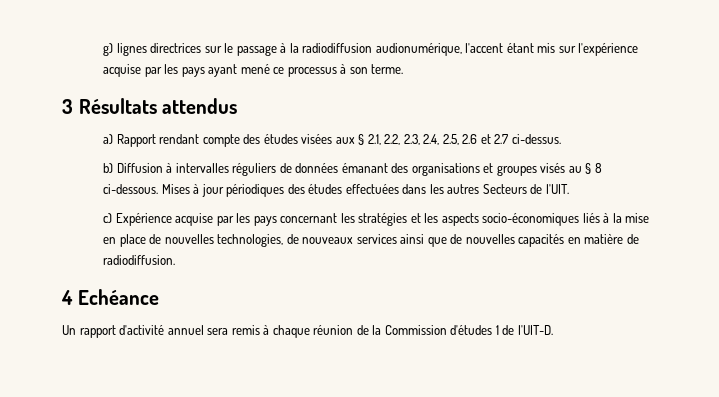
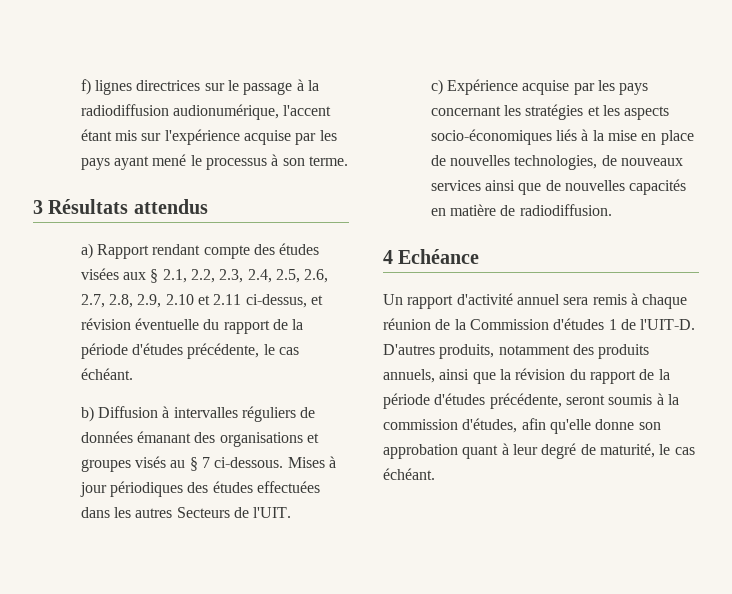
[103,43,114,56] g) -> [80,79,91,95] f)
[273,67,285,74] ce -> [190,155,202,166] le
[462,134,561,144] 2.6 et 2.7 ci-dessus. -> [304,269,329,283] [80,294,323,308] [80,318,304,334] [80,343,299,359] [80,368,133,380] 2.6, 2.7, 2.8, 2.9, 2.10 et 2.11 ci-dessus, et révision éventuelle du rapport de la période d'études précédente, le cas échéant.
[594,163,602,173] 8 -> [201,457,210,468] 7
(553, 330) none -> [383,344,650,359] [383,368,670,384] [383,393,679,409] [383,418,661,434] [383,443,695,459] [383,468,435,480] D'autres produits, notamment des produits annuels, ainsi que la révision du rapport de la période d'études précédente, seront soumis à la commission d'études, afin qu'elle donne son approbation quant à leur degré de maturité, le cas échéant.

